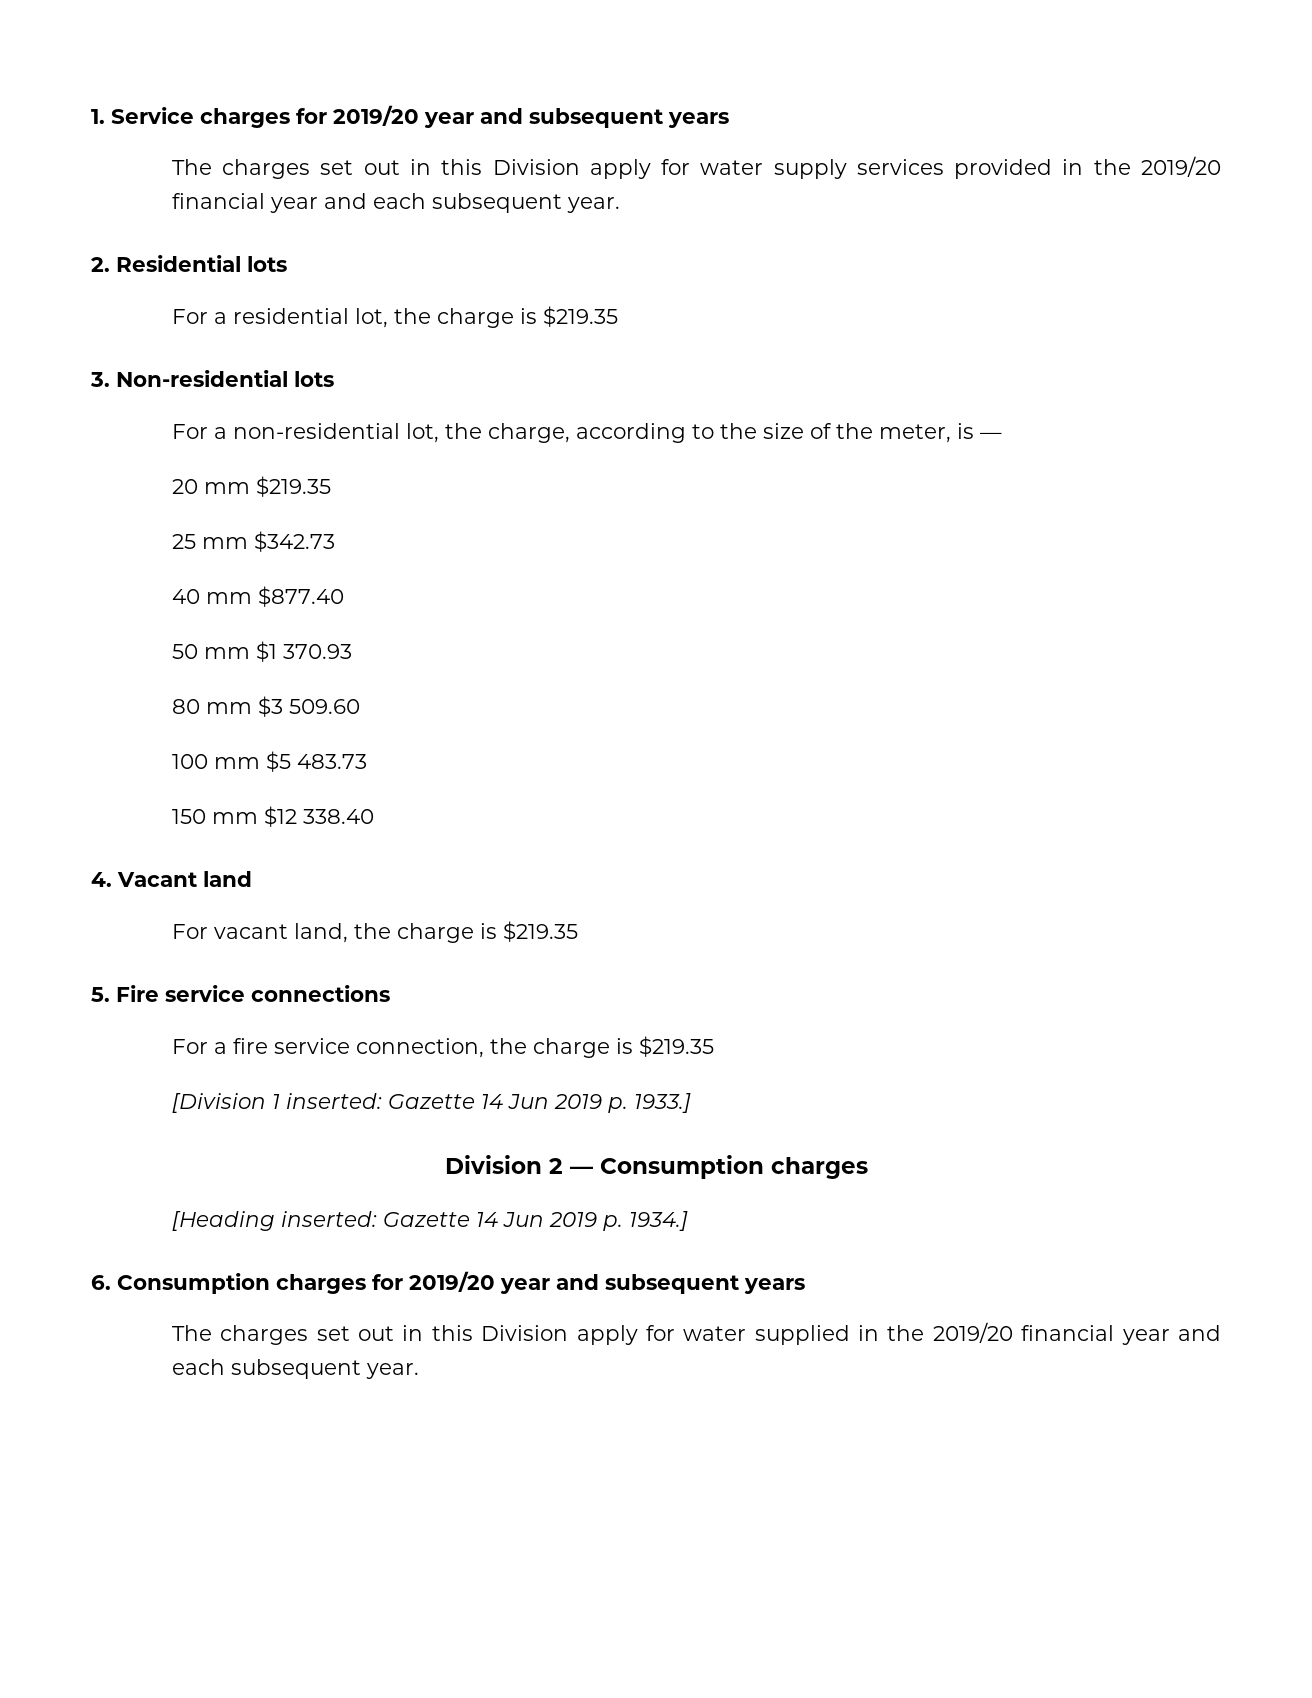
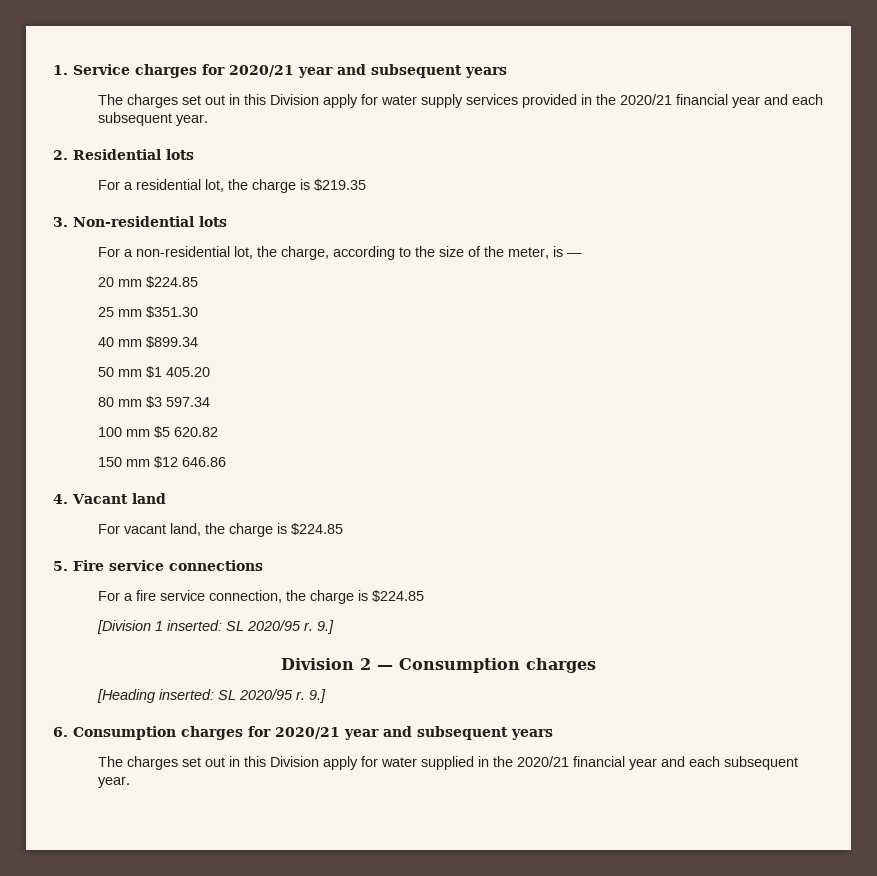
[333,105,419,126] 2019/20 -> [229,65,294,77] 2020/21
[1141,156,1222,177] 2019/20 -> [620,94,673,105] 2020/21
[255,476,331,497] $219.35 -> [146,276,199,288] $224.85
[253,531,335,552] $342.73 -> [146,306,199,318] $351.30
[257,586,344,607] $877.40 -> [146,336,199,348] $899.34
[282,644,352,659] 370.93 -> [166,367,211,377] 405.20
[288,699,360,714] 509.60 -> [166,397,211,407] 597.34
[296,754,367,769] 483.73 -> [174,427,219,437] 620.82
[302,809,374,824] 338.40 -> [182,457,227,467] 646.86
[502,921,578,942] $219.35 -> [291,523,344,535] $224.85
[638,1036,714,1057] $219.35 -> [372,590,425,602] $224.85
[387,1093,691,1113] Gazette 14 Jun 2019 p. 1933.] -> [226,620,335,634] SL 2020/95 r. 9.]
[382,1211,688,1231] Gazette 14 Jun 2019 p. 1934.] -> [218,689,327,703] SL 2020/95 r. 9.]
[409,1271,495,1292] 2019/20 -> [275,727,340,739] 2020/21
[932,1322,1013,1343] 2019/20 -> [517,756,570,767] 2020/21

